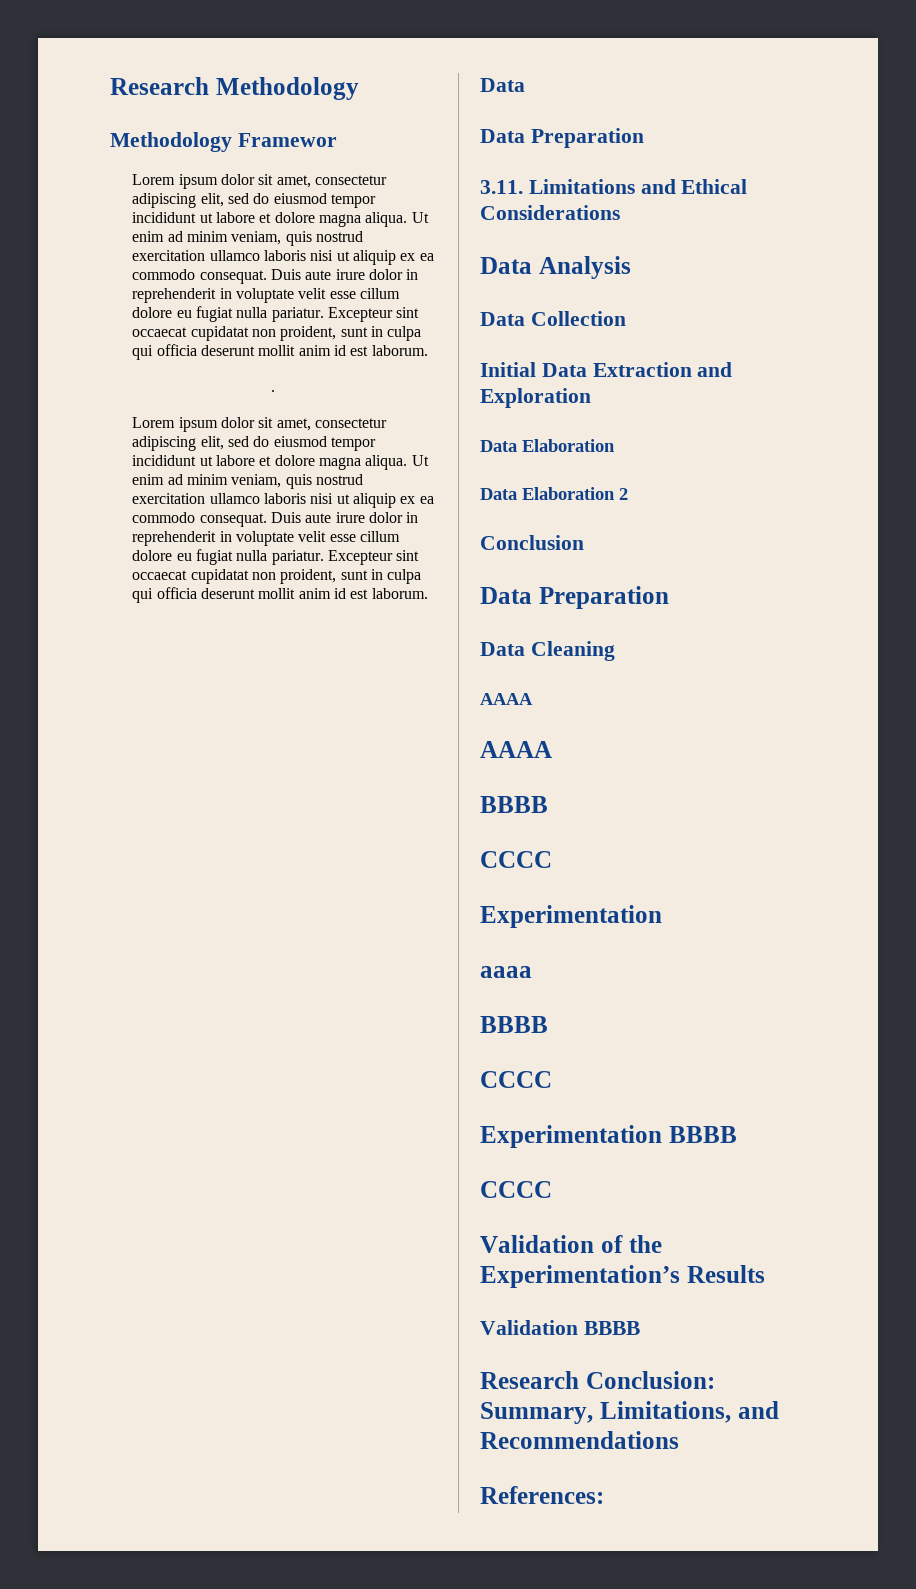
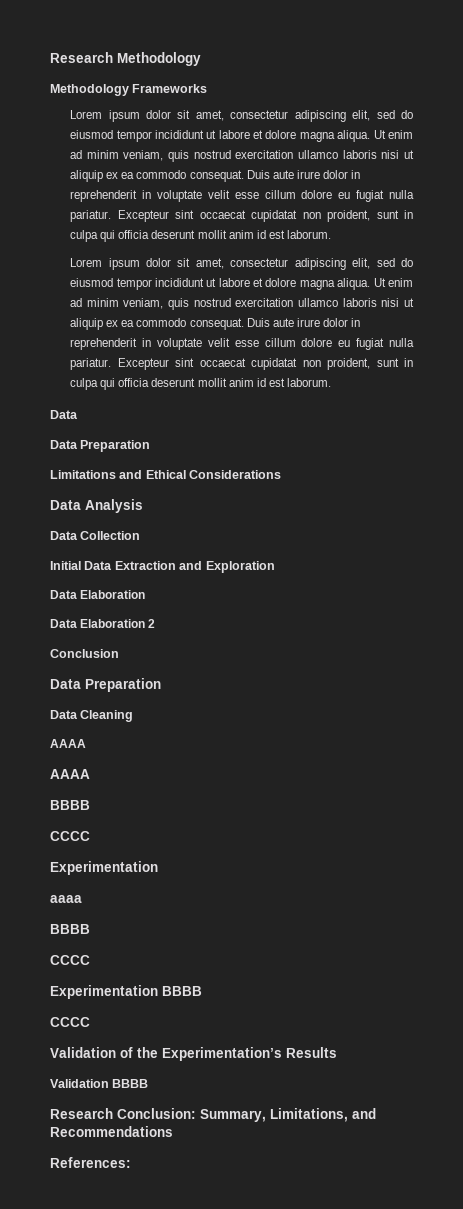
[237,133,337,147] Framewor -> [132,84,208,93] Frameworks
[271,390,275,392] // . -> (331, 234) none
[480,180,523,194] 3.11. -> (151, 446) none

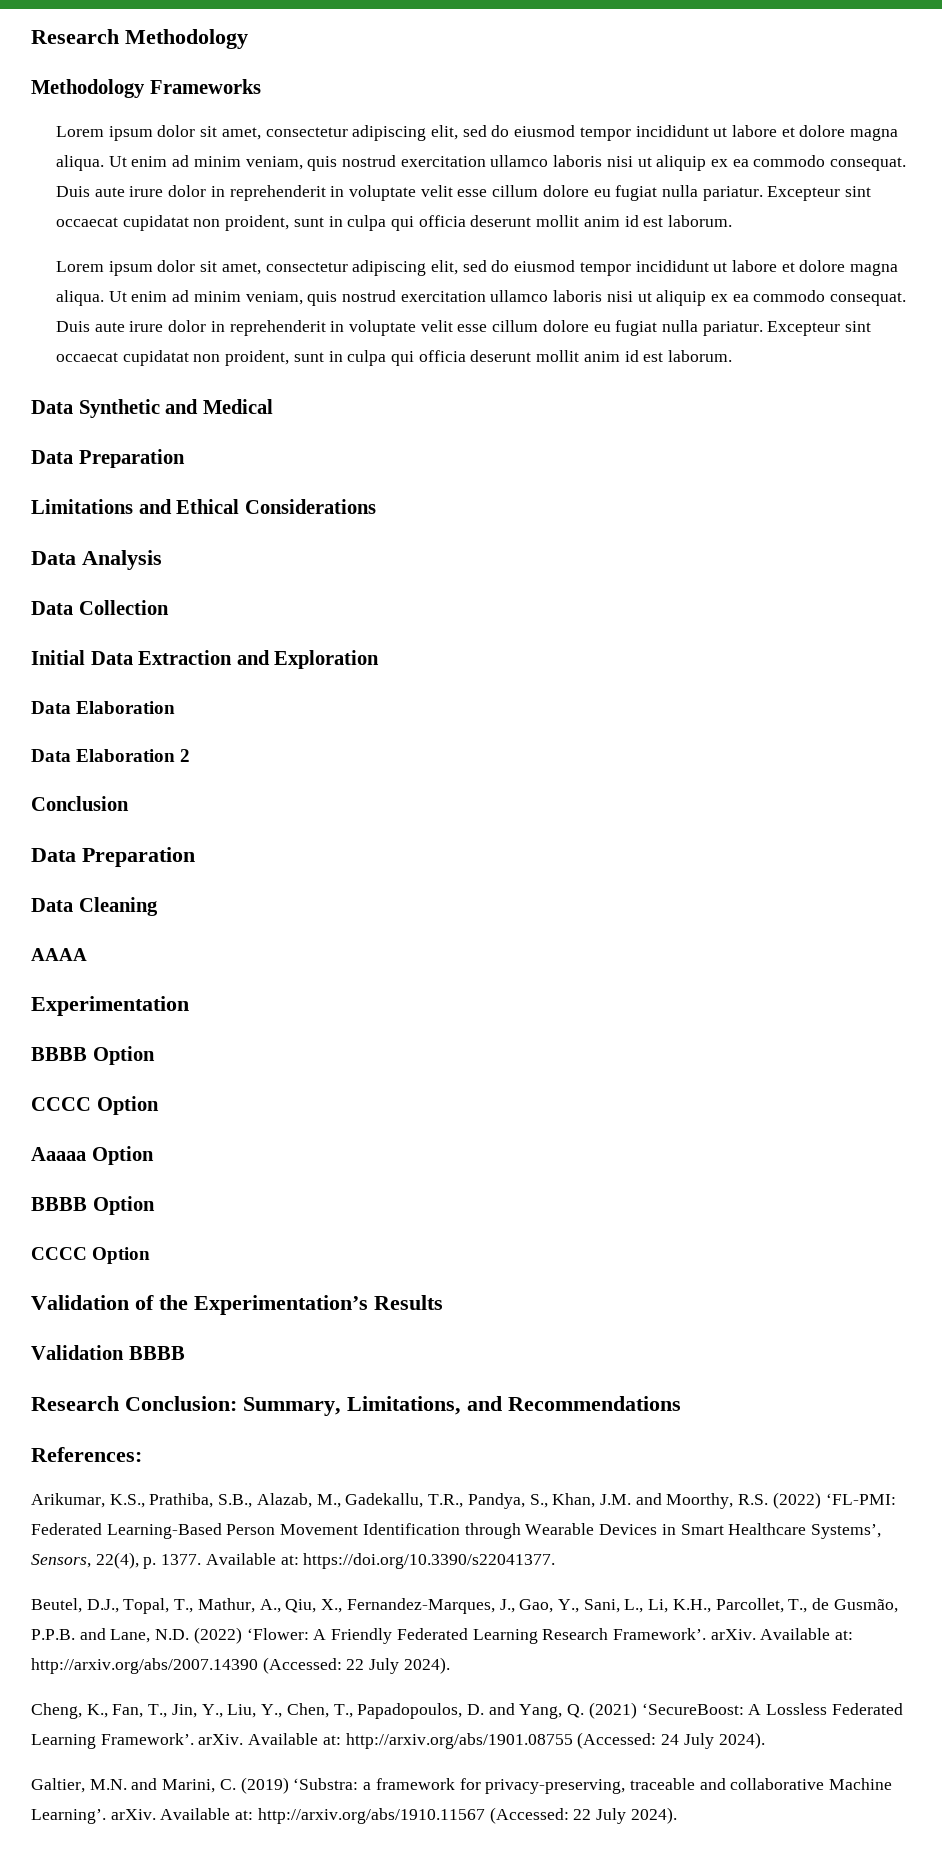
(78, 414) none -> [78,399,273,418] Synthetic and Medical
[50,769,90,779] [50,800,90,810] [50,831,90,841] [50,861,158,875] [50,895,82,903] [50,924,90,934] [50,955,90,965] [50,985,202,999] [50,1017,90,1027] AAAA // BBBB // CCCC // Experimentation // aaaa // BBBB // CCCC // Experimentation BBBB // CCCC -> [31,996,189,1016] [31,1046,155,1065] [31,1096,159,1115] [31,1146,154,1165] [31,1196,155,1215] [31,1247,151,1264] Experimentation // BBBB Option // CCCC Option // Aaaaa Option // BBBB Option // CCCC Option
(131, 1162) none -> [31,1492,896,1509] [31,1523,881,1539] [31,1552,556,1569] [31,1598,898,1614] [31,1627,854,1644] [31,1657,450,1674] [31,1702,903,1719] [31,1732,765,1749] [31,1777,893,1794] [31,1807,677,1824] // Arikumar, K.S., Prathiba, S.B., Alazab, M., Gadekallu, T.R., Pandya, S., Khan, J.M. and Moorthy, R.S. (2022) ‘FL-PMI: Federated Learning-Based Person Movement Identification through Wearable Devices in Smart Healthcare Systems’, Sensors, 22(4), p. 1377. Available at: https://doi.org/10.3390/s22041377. // Beutel, D.J., Topal, T., Mathur, A., Qiu, X., Fernandez-Marques, J., Gao, Y., Sani, L., Li, K.H., Parcollet, T., de Gusmão, P.P.B. and Lane, N.D. (2022) ‘Flower: A Friendly Federated Learning Research Framework’. arXiv. Available at: http://arxiv.org/abs/2007.14390 (Accessed: 22 July 2024). // Cheng, K., Fan, T., Jin, Y., Liu, Y., Chen, T., Papadopoulos, D. and Yang, Q. (2021) ‘SecureBoost: A Lossless Federated Learning Framework’. arXiv. Available at: http://arxiv.org/abs/1901.08755 (Accessed: 24 July 2024). // Galtier, M.N. and Marini, C. (2019) ‘Substra: a framework for privacy-preserving, traceable and collaborative Machine Learning’. arXiv. Available at: http://arxiv.org/abs/1910.11567 (Accessed: 22 July 2024).

